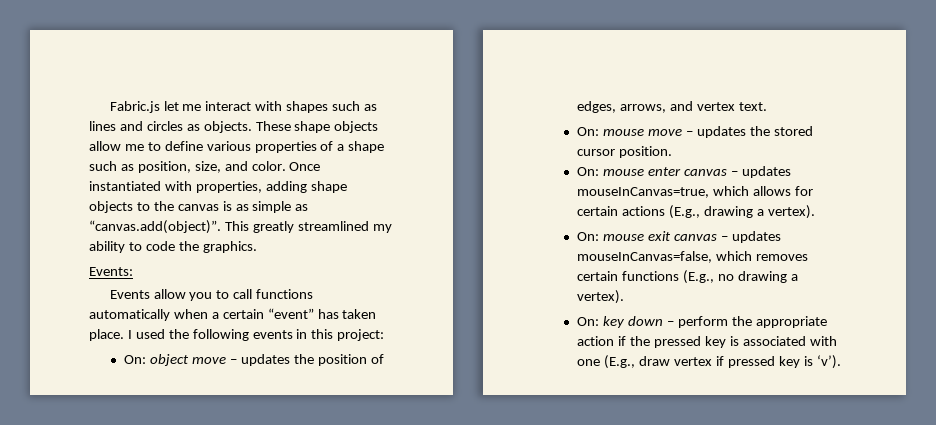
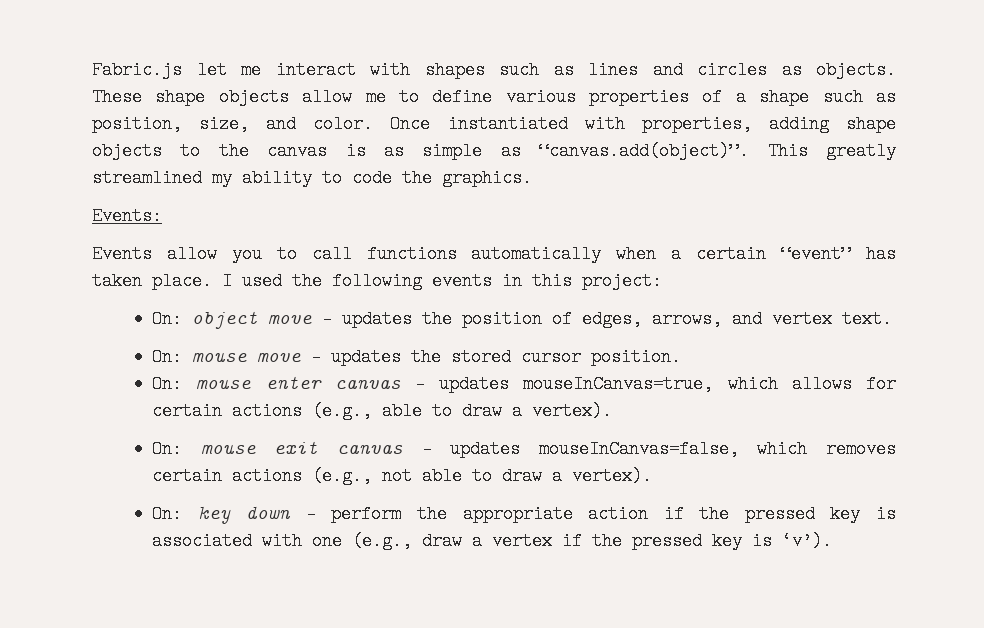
[669,205,754,219] (E.g., drawing -> [312,402,503,420] (e.g., able to draw
[622,270,788,284] functions (E.g., no drawing -> [232,467,543,485] actions (e.g., not able to draw
[604,355,671,369] (E.g., draw -> [352,532,483,550] (e.g., draw a
(725, 361) none -> [592,532,623,550] the

